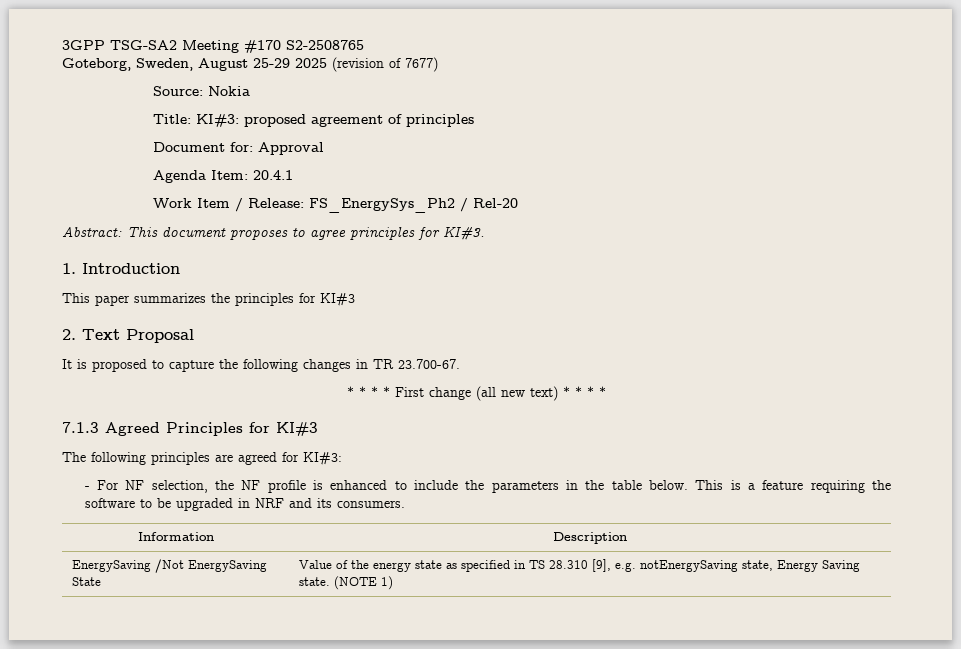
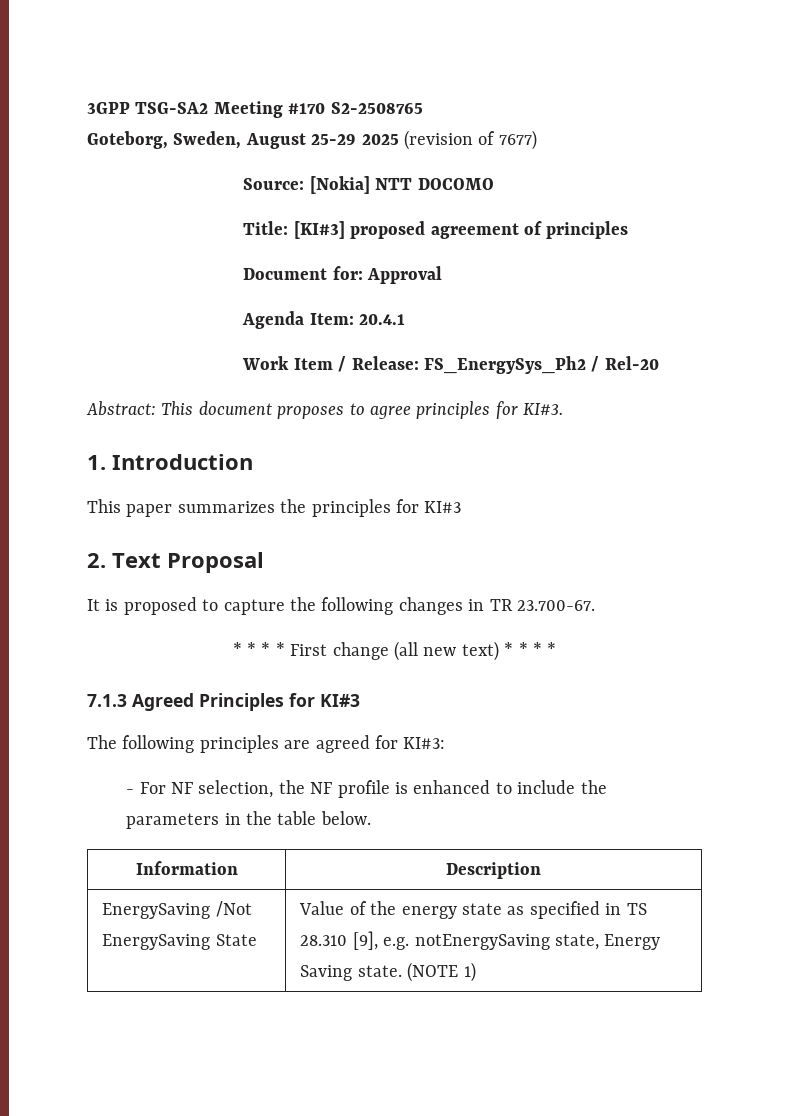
[207,86,250,96] Nokia -> [309,176,494,194] [Nokia] NTT DOCOMO
[195,114,239,127] KI#3: -> [293,221,345,239] [KI#3]
[695,480,891,493] [84,498,405,511] This is a feature requiring the software to be upgraded in NRF and its consumers. -> (371, 818) none

